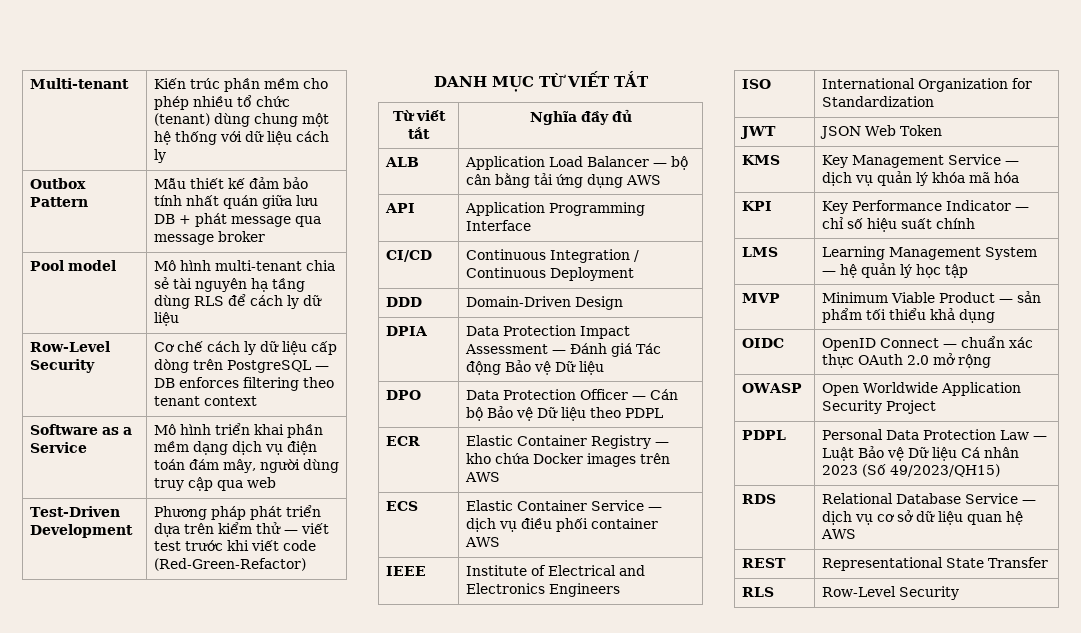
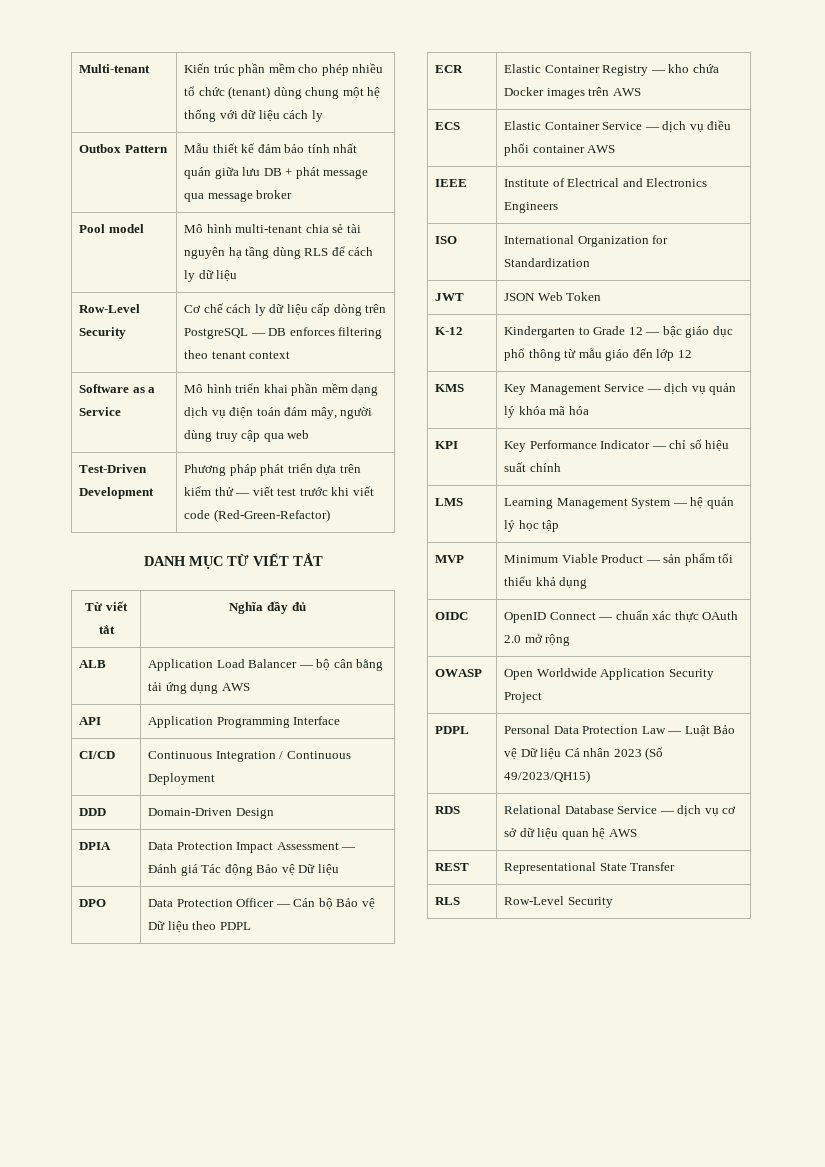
(942, 130) none -> [435,327,464,335] [504,326,733,338] [504,348,692,361] // K-12 | Kindergarten to Grade 12 — bậc giáo dục phổ thông từ mẫu giáo đến lớp 12

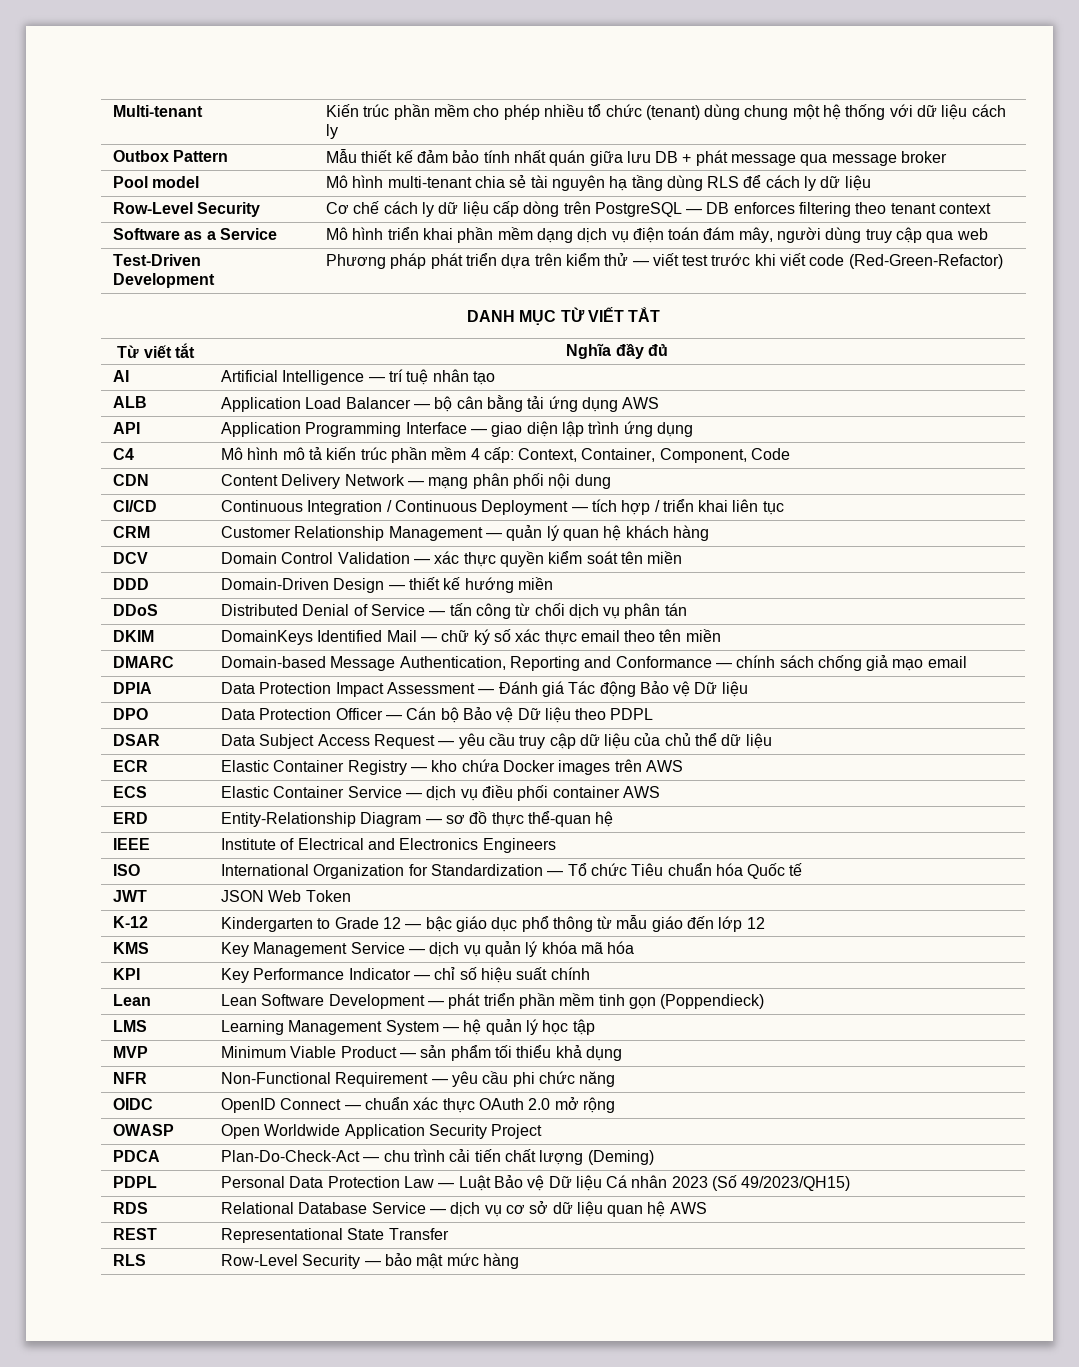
(306, 606) none -> [112,370,129,382] [220,369,495,385] // AI | Artificial Intelligence — trí tuệ nhân tạo
(341, 720) none -> [470,421,693,437] [112,448,134,460] [220,447,791,463] [112,474,149,486] [220,473,611,489] — giao diện lập trình ứng dụng // C4 | Mô hình mô tả kiến trúc phần mềm 4 cấp: Context, Container, Component, Code // CDN | Content Delivery Network — mạng phân phối nội dung
[79,808,107,816] [148,808,274,819] // DDD | Domain-Driven Design -> [571,499,784,515] [112,526,150,538] [220,525,709,541] [112,552,148,564] [220,551,683,567] [112,578,149,590] [220,577,553,593] [112,604,158,616] [220,603,687,619] [112,630,154,642] [220,629,721,645] [112,656,174,668] [220,655,967,671] — tích hợp / triển khai liên tục // CRM | Customer Relationship Management — quản lý quan hệ khách hàng // DCV | Domain Control Validation — xác thực quyền kiểm soát tên miền // DDD | Domain-Driven Design — thiết kế hướng miền // DDoS | Distributed Denial of Service — tấn công từ chối dịch vụ phân tán // DKIM | DomainKeys Identified Mail — chữ ký số xác thực email theo tên miền // DMARC | Domain-based Message Authentication, Reporting and Conformance — chính sách chống giả mạo email
(251, 926) none -> [112,734,160,746] [220,733,772,749] // DSAR | Data Subject Access Request — yêu cầu truy cập dữ liệu của chủ thể dữ liệu
(616, 149) none -> [112,812,148,824] [220,811,614,827] // ERD | Entity-Relationship Diagram — sơ đồ thực thể-quan hệ
(591, 262) none -> [547,863,803,879] — Tổ chức Tiêu chuẩn hóa Quốc tế
(561, 467) none -> [112,994,151,1006] [220,993,765,1009] // Lean | Lean Software Development — phát triển phần mềm tinh gọn (Poppendieck)
(588, 583) none -> [112,1072,147,1084] [220,1071,616,1087] // NFR | Non-Functional Requirement — yêu cầu phi chức năng
(543, 697) none -> [112,1150,160,1162] [220,1149,654,1165] // PDCA | Plan-Do-Check-Act — chu trình cải tiến chất lượng (Deming)
(613, 902) none -> [364,1253,519,1269] — bảo mật mức hàng

